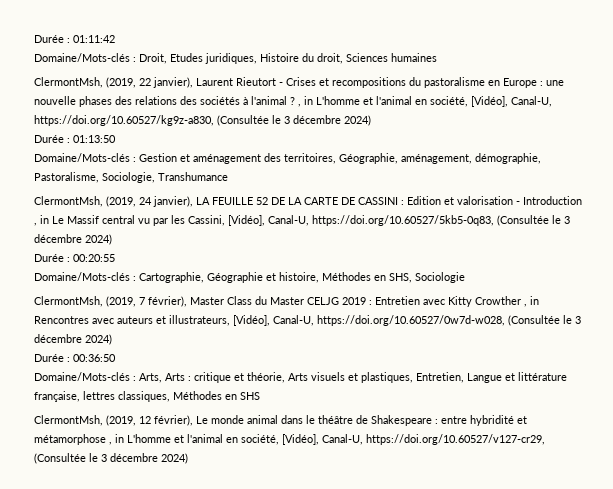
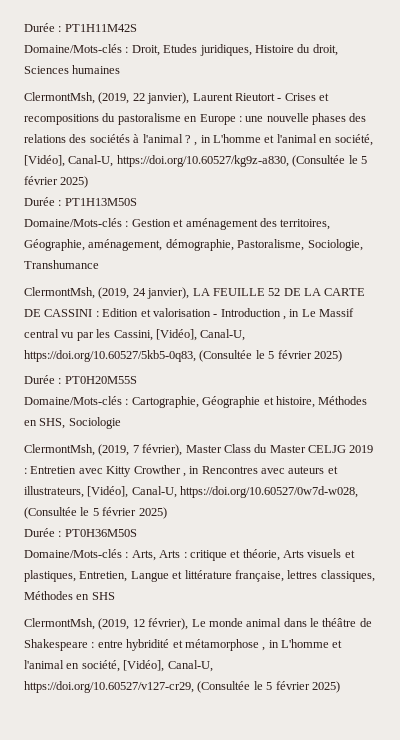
[34,35,115,43] Durée : 01:11:42 -> [24,23,137,32] Durée : PT1H11M42S
[284,115,371,126] [34,135,116,143] 3 décembre 2024) // Durée : 01:13:50 -> [360,156,367,164] [24,176,89,188] [24,197,137,206] 5 février 2025) // Durée : PT1H13M50S
[564,216,570,224] [34,234,112,245] [34,254,115,262] 3 décembre 2024) // Durée : 00:20:55 -> [268,350,342,362] [24,375,137,384] 5 février 2025) // Durée : PT0H20M55S
[575,316,581,324] [34,334,112,345] [34,354,116,362] 3 décembre 2024) // Durée : 00:36:50 -> [92,507,167,519] [24,528,137,537] 5 février 2025) // Durée : PT0H36M50S
[101,453,188,464] 3 décembre 2024) -> [266,681,340,693] 5 février 2025)

